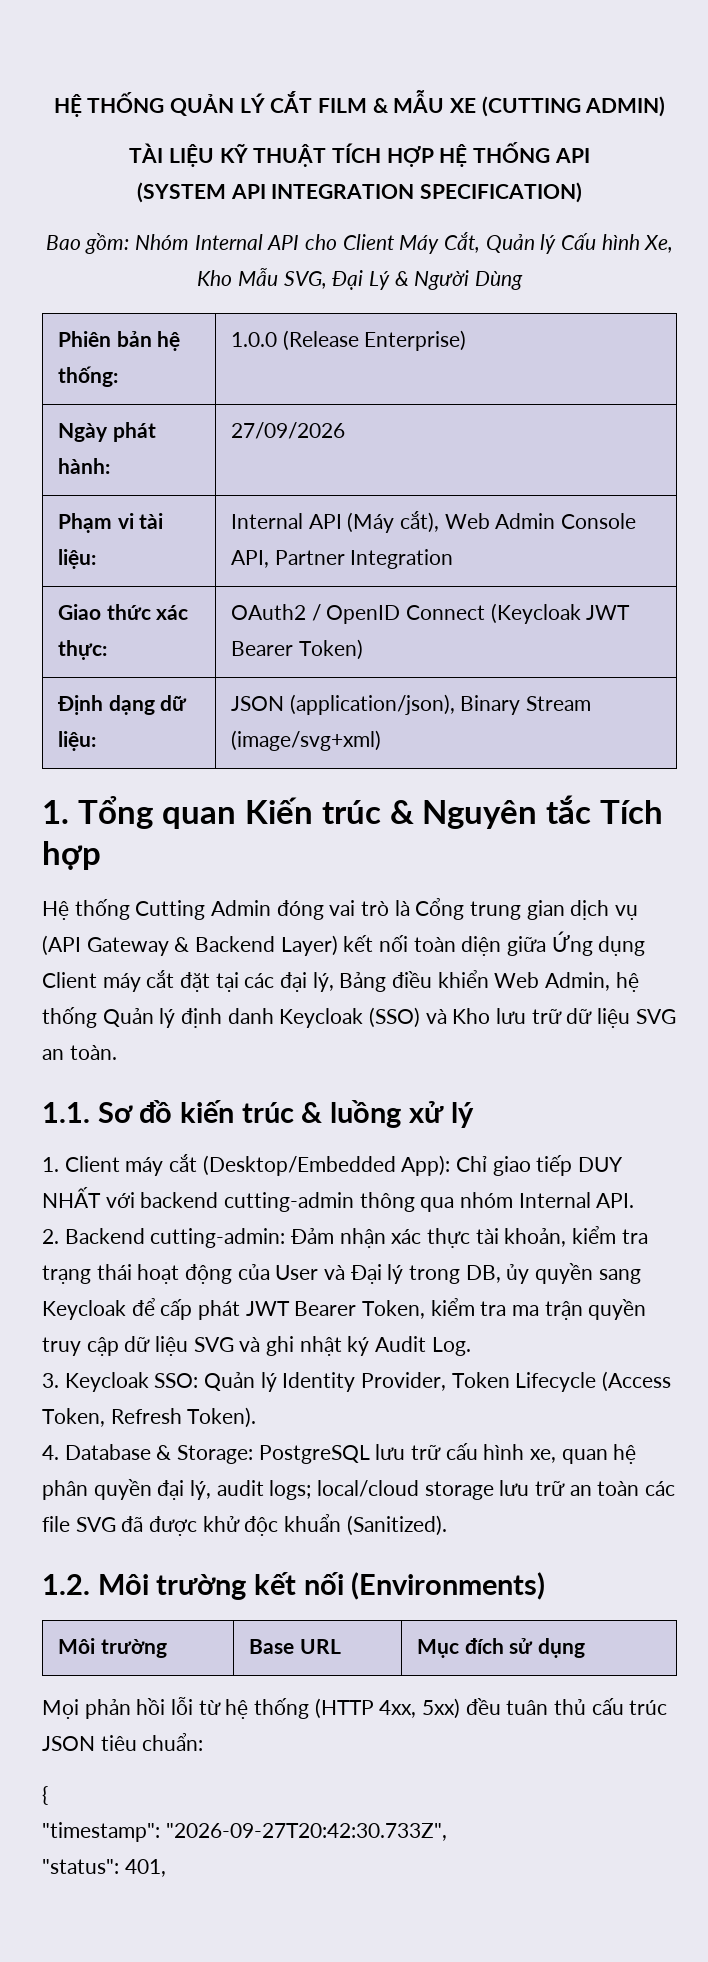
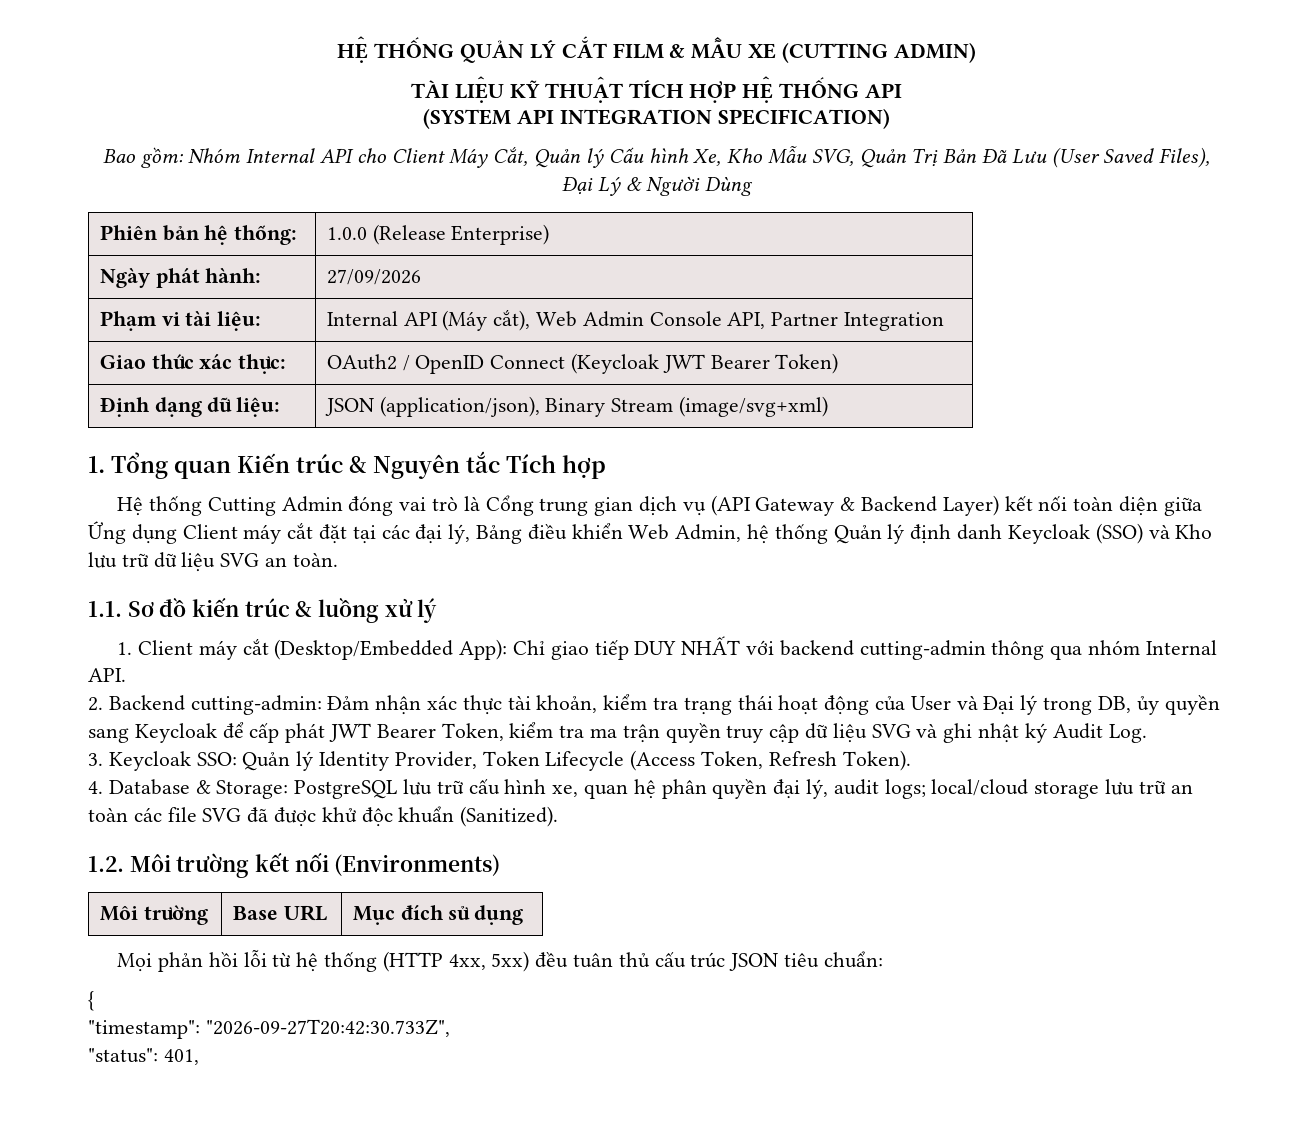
(327, 280) none -> [859,147,1211,168] Quản Trị Bản Đã Lưu (User Saved Files),

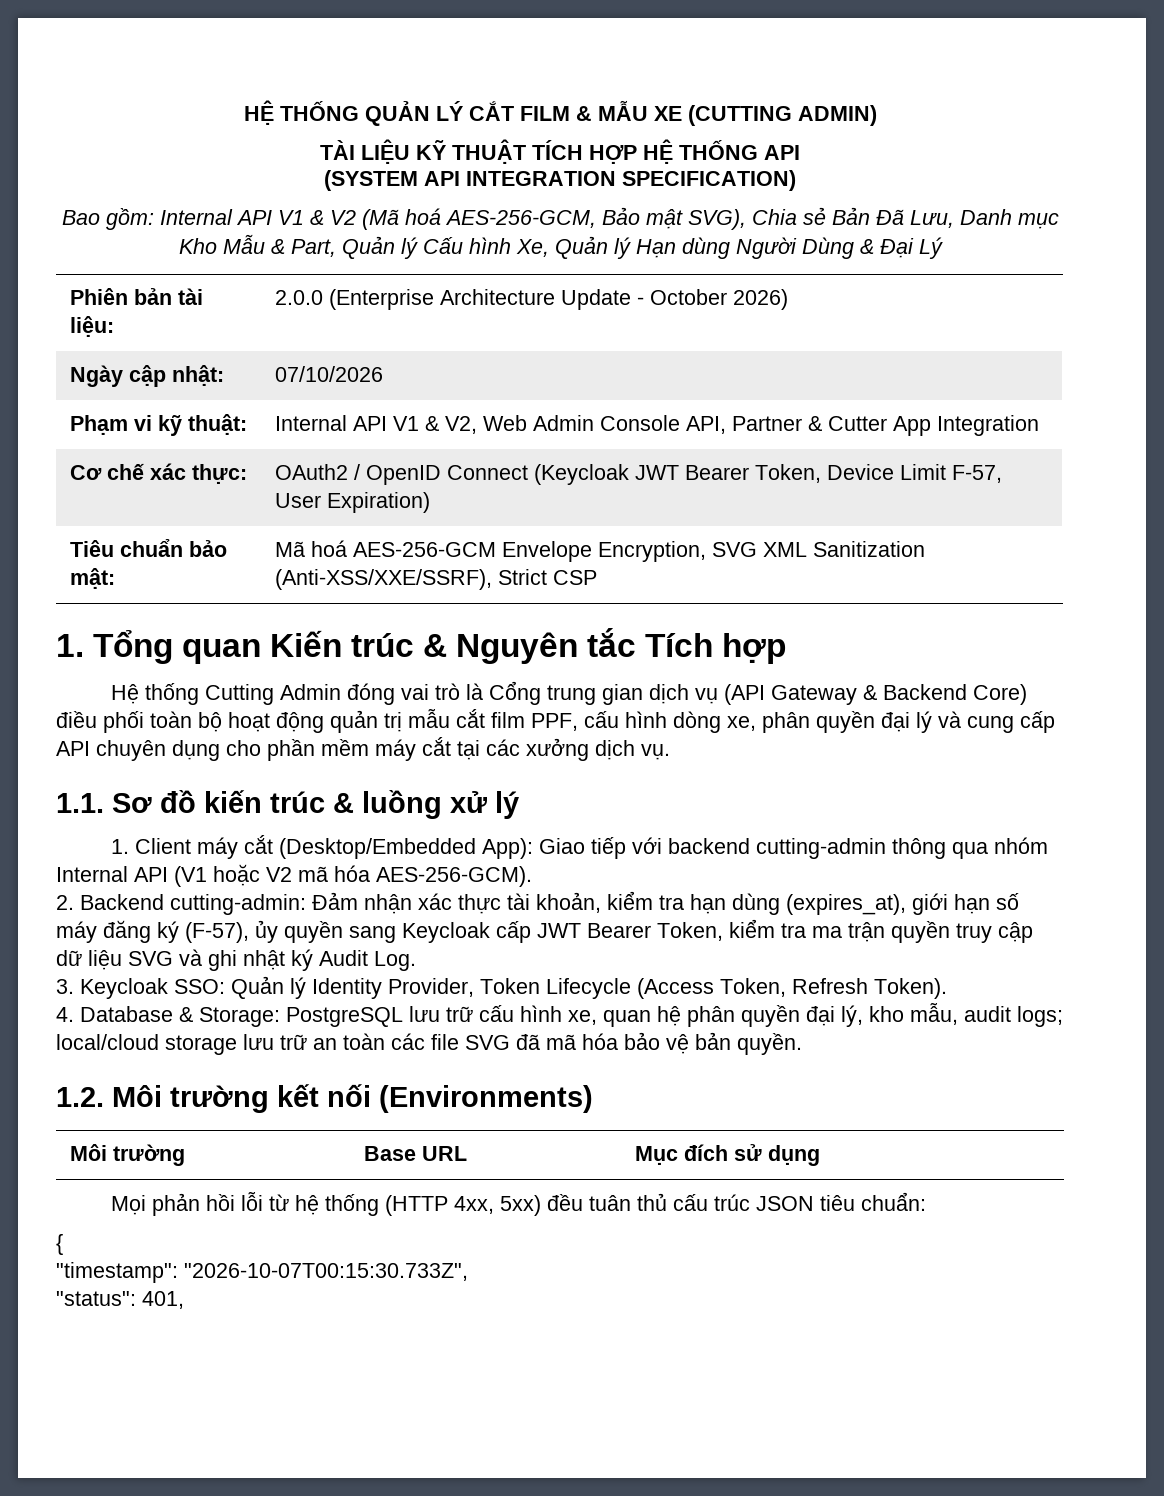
[188,146,529,168] Nhóm Internal API cho Client Máy Cắt, -> [159,207,1059,230] [178,234,336,257] Internal API V1 & V2 (Mã hoá AES-256-GCM, Bảo mật SVG), Chia sẻ Bản Đã Lưu, Danh mục Kho Mẫu & Part,
[727,145,1211,168] Kho Mẫu SVG, Quản Trị Bản Đã Lưu (User Saved Files), -> [554,236,874,259] Quản lý Hạn dùng Người Dùng &
[625,176,754,196] & Người Dùng -> (943, 248) none
[204,225,298,245] [326,224,550,245] [99,268,262,288] [326,269,421,285] hệ thống: | 1.0.0 (Release Enterprise) // Ngày phát hành: | 27/09/2026 -> [178,288,204,305] [70,316,115,337] [275,289,789,310] [70,365,225,387] [275,366,384,382] tài liệu: | 2.0.0 (Enterprise Architecture Update - October 2026) // Ngày cập nhật: | 07/10/2026
[185,311,262,331] [326,309,531,331] tài liệu: | Internal API (Máy cắt), -> [158,414,248,436] [275,415,478,434] kỹ thuật: | Internal API V1 & V2,
(839, 319) none -> [808,416,932,436] & Cutter App
[99,354,194,369] Giao thức -> [70,463,145,480] Cơ chế
[775,353,839,374] [99,397,281,417] [324,396,828,417] Token) // Định dạng dữ liệu: | JSON (application/json), Binary Stream (image/svg+xml) -> [755,464,1003,483] [275,492,431,513] [70,539,228,557] [70,568,116,589] [275,540,926,562] [275,569,598,590] Token, Device Limit F-57, User Expiration) // Tiêu chuẩn bảo mật: | Mã hoá AES-256-GCM Envelope Encryption, SVG XML Sanitization (Anti-XSS/XXE/SSRF), Strict CSP
[942,495,1202,516] [88,521,348,544] Layer) kết nối toàn diện giữa Ứng dụng Client máy cắt đặt -> [973,684,1028,705] [56,709,1055,733] [56,737,451,761] Core) điều phối toàn bộ hoạt động quản trị mẫu cắt film PPF, cấu hình dòng xe, phân quyền đại lý và cung cấp API chuyên dụng cho phần mềm máy cắt
[415,523,1213,544] [88,552,338,572] đại lý, Bảng điều khiển Web Admin, hệ thống Quản lý định danh Keycloak (SSO) và Kho lưu trữ dữ liệu SVG an toàn. -> [526,738,670,761] xưởng dịch vụ.
[513,636,741,660] Chỉ giao tiếp DUY NHẤT -> [539,837,627,859] Giao tiếp
[88,668,126,682] API. -> [134,864,532,887] API (V1 hoặc V2 mã hóa AES-256-GCM).
[683,695,1131,715] trạng thái hoạt động của User và Đại lý trong DB, -> [690,893,1019,915] [56,920,249,943] hạn dùng (expires_at), giới hạn số máy đăng ký (F-57),
[222,722,326,743] để cấp phát -> [496,921,531,943] cấp
(829, 789) none -> [869,1003,958,1025] kho mẫu,
[274,806,559,827] được khử độc khuẩn (Sanitized). -> [546,1032,802,1055] mã hóa bảo vệ bản quyền.
[205,1019,450,1037] "2026-09-27T20:42:30.733Z", -> [184,1263,468,1281] "2026-10-07T00:15:30.733Z",

